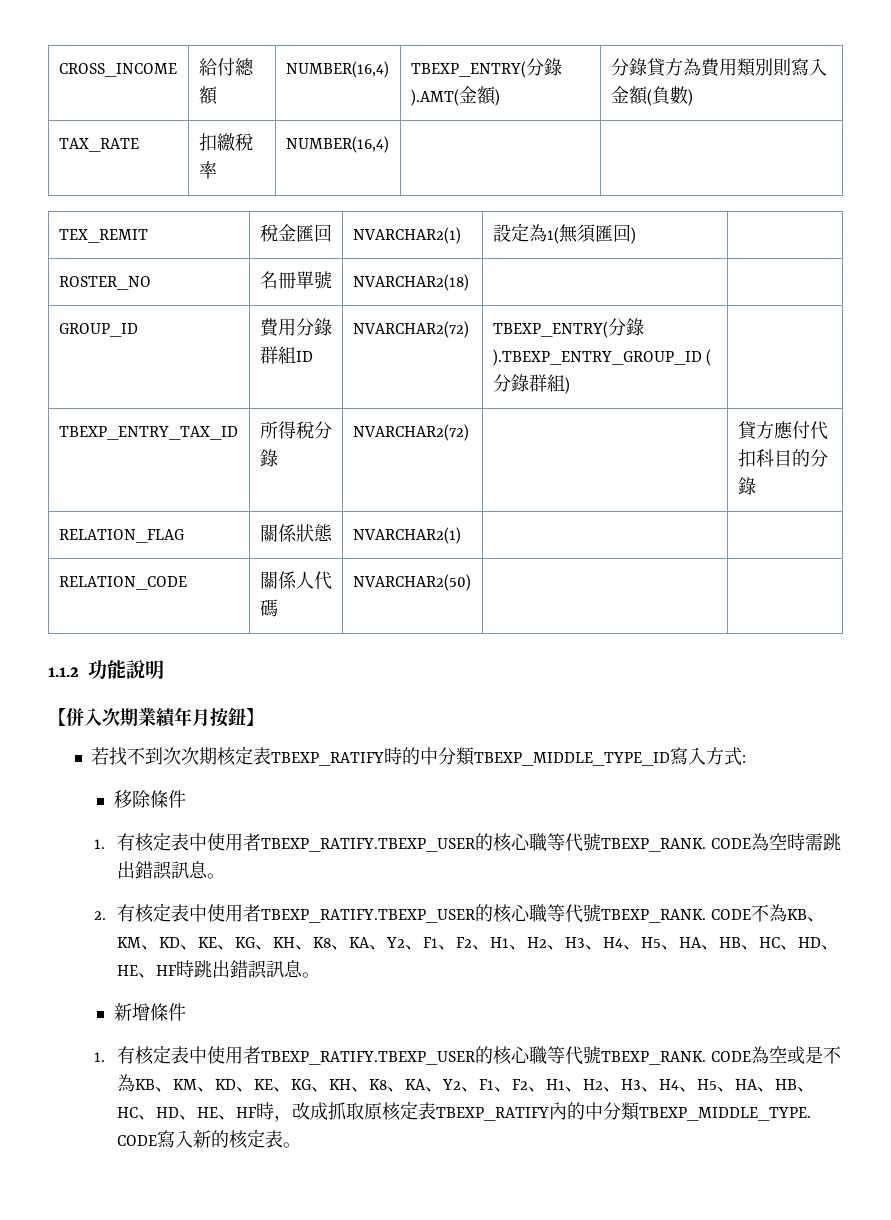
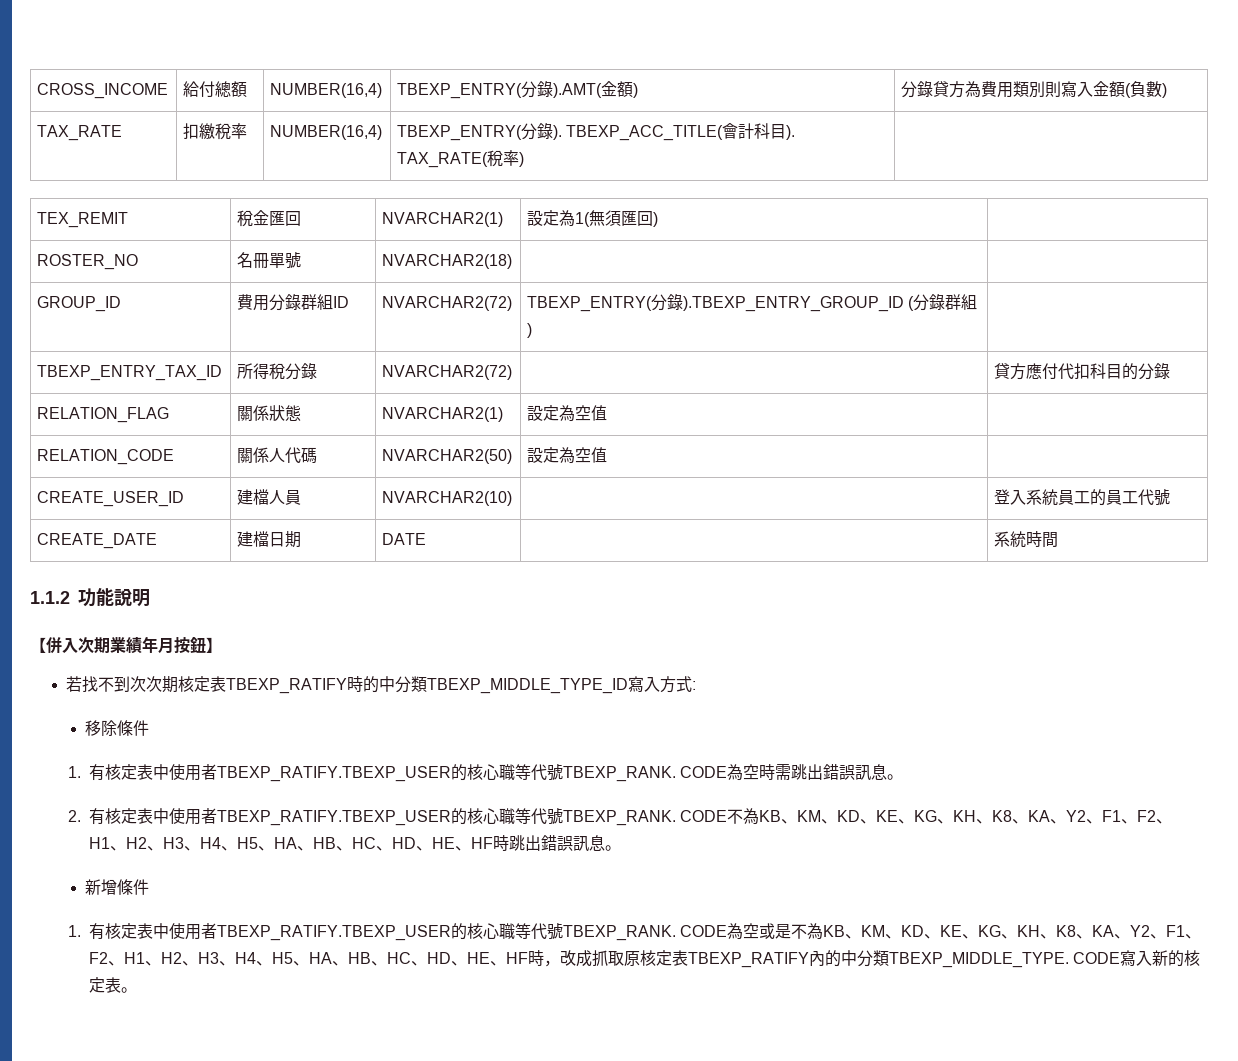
(389, 144) none -> [397,123,796,141] [397,150,525,168] TBEXP_ENTRY(分錄). TBEXP_ACC_TITLE(會計科目). TAX_RATE(稅率)
(461, 535) none -> [527,405,608,422] 設定為空值
(471, 582) | -> [527,447,608,464] [37,491,185,507] [237,489,302,505] [382,491,513,506] [994,489,1171,506] [37,533,158,549] [237,531,302,548] [382,533,427,545] [994,531,1059,548] 設定為空值 | // CREATE_USER_ID | 建檔人員 | NVARCHAR2(10) | | 登入系統員工的員工代號 // CREATE_DATE | 建檔日期 | DATE | | 系統時間

